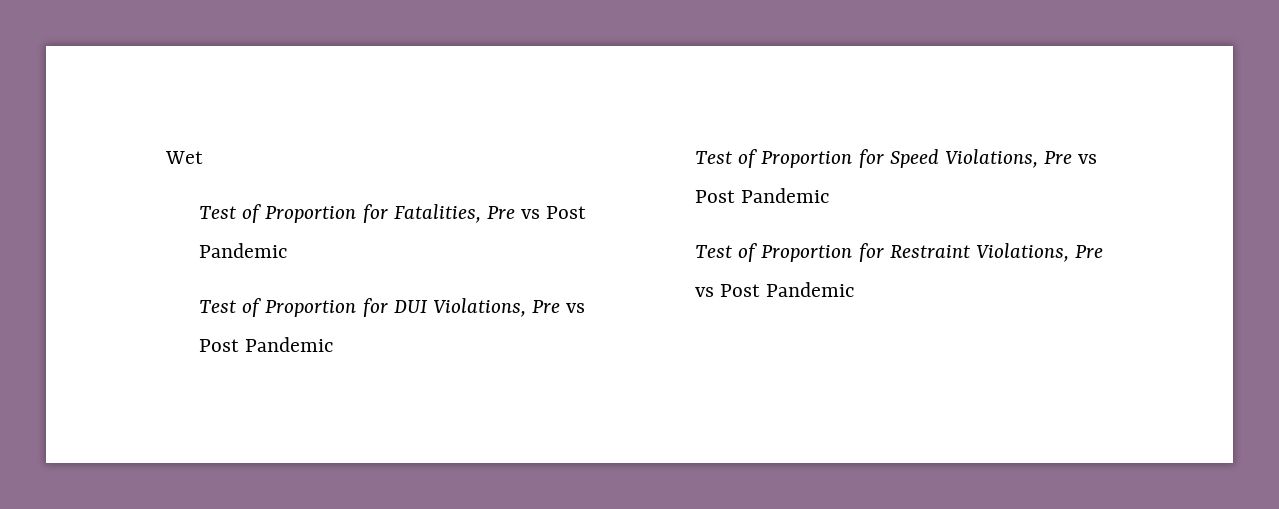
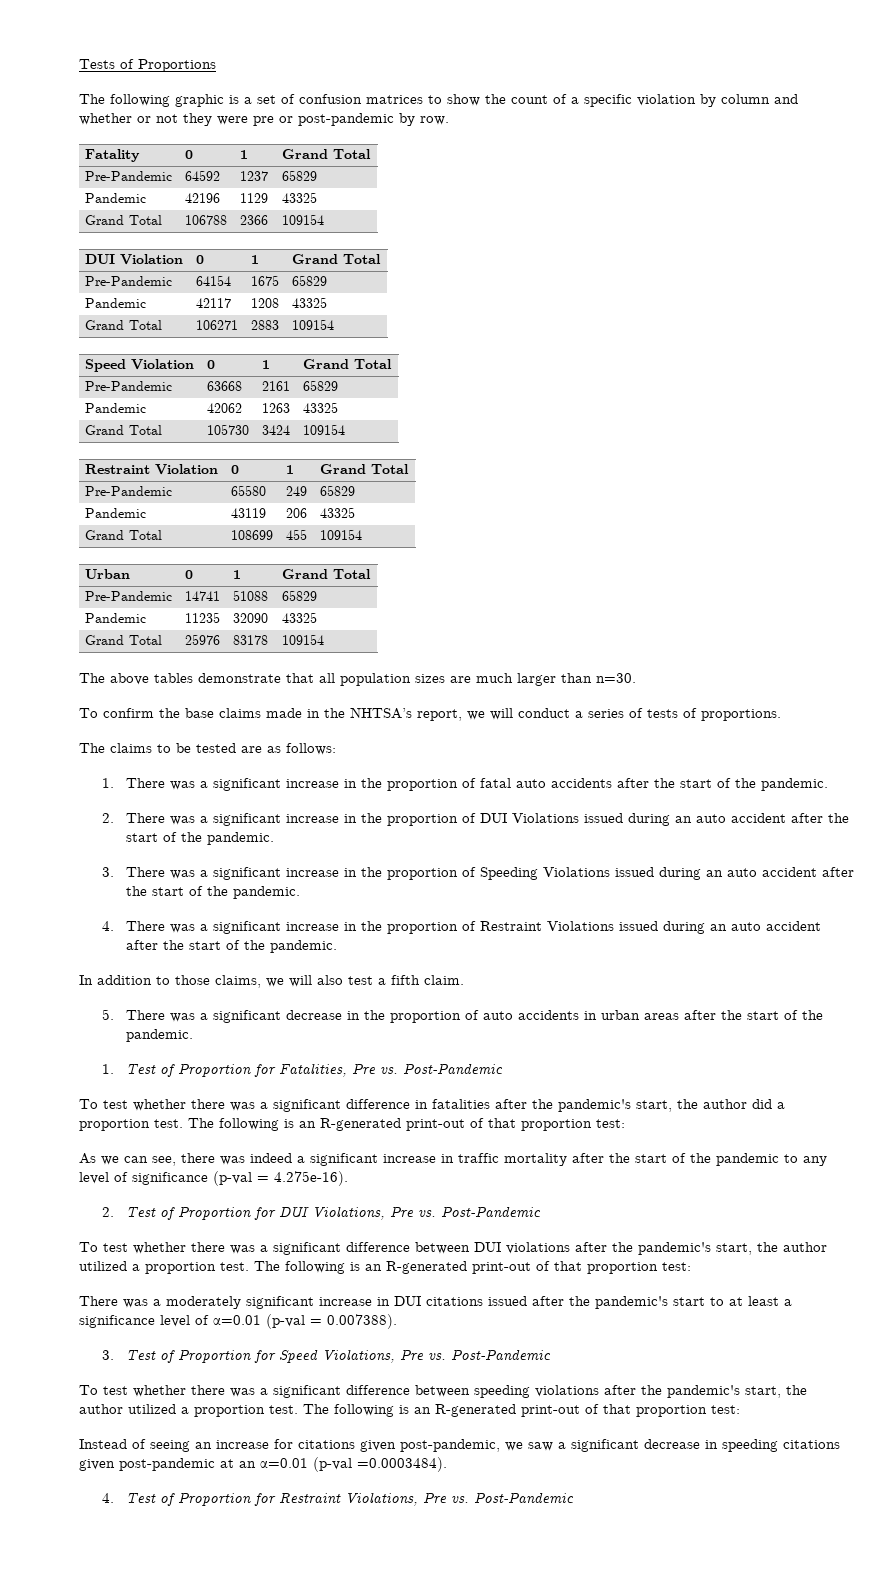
[165,151,203,164] Wet // -> [79,59,216,72] [79,94,798,107] [79,113,449,126] [85,149,141,162] [185,150,194,159] [240,150,249,159] [282,149,372,159] [85,171,173,181] [185,170,221,181] [240,171,269,181] [282,170,318,181] [85,193,147,203] [185,193,221,203] [240,193,269,203] [282,192,318,203] [85,215,163,225] [185,215,228,225] [240,215,269,225] [282,214,325,225] [85,254,184,265] [196,255,205,264] [251,255,260,264] [292,254,382,264] [85,276,173,286] [196,275,232,286] [251,275,280,286] [292,275,328,286] [85,298,147,308] [196,298,232,308] [251,298,280,308] [292,297,328,308] [85,320,163,330] [196,320,239,330] [251,320,280,330] [292,319,335,330] [85,359,195,372] [207,360,216,369] [262,360,271,369] [303,359,393,369] [85,381,173,391] [207,381,243,391] [262,381,291,391] [303,380,339,391] [85,403,147,413] [207,403,243,413] [262,403,291,413] [303,402,339,413] [85,425,163,435] [207,424,250,435] [262,425,291,435] [303,424,346,435] [85,464,219,475] [231,465,240,474] [286,465,295,474] [320,464,410,474] [85,486,173,496] [231,485,267,496] [286,486,308,496] [320,485,356,496] [85,508,147,518] [231,508,267,518] [286,508,308,518] [320,507,356,518] [85,530,163,540] [231,530,274,540] [286,529,308,540] [320,529,363,540] [85,569,131,579] [185,570,194,579] [233,570,242,579] [282,569,372,579] [85,591,173,601] [185,591,221,601] [233,590,269,601] [282,590,318,601] [85,613,147,623] [185,612,221,623] [233,613,269,623] [282,612,318,623] [85,635,163,645] [185,634,221,645] [233,635,269,645] [282,634,325,645] [79,673,636,686] [79,707,781,721] [79,743,336,755] [102,778,828,791] [102,813,849,826] [125,832,274,845] [102,867,854,880] [125,886,300,899] [102,921,821,934] [125,940,337,953] [79,975,464,988] [102,1009,823,1023] [125,1029,193,1042] [102,1064,115,1074] Tests of Proportions // The following graphic is a set of confusion matrices to show the count of a specific violation by column and whether or not they were pre or post-pandemic by row. // Fatality | 0 | 1 | Grand Total // Pre-Pandemic | 64592 | 1237 | 65829 // Pandemic | 42196 | 1129 | 43325 // Grand Total | 106788 | 2366 | 109154 // DUI Violation | 0 | 1 | Grand Total // Pre-Pandemic | 64154 | 1675 | 65829 // Pandemic | 42117 | 1208 | 43325 // Grand Total | 106271 | 2883 | 109154 // Speed Violation | 0 | 1 | Grand Total // Pre-Pandemic | 63668 | 2161 | 65829 // Pandemic | 42062 | 1263 | 43325 // Grand Total | 105730 | 3424 | 109154 // Restraint Violation | 0 | 1 | Grand Total // Pre-Pandemic | 65580 | 249 | 65829 // Pandemic | 43119 | 206 | 43325 // Grand Total | 108699 | 455 | 109154 // Urban | 0 | 1 | Grand Total // Pre-Pandemic | 14741 | 51088 | 65829 // Pandemic | 11235 | 32090 | 43325 // Grand Total | 25976 | 83178 | 109154 // The above tables demonstrate that all population sizes are much larger than n=30. // To confirm the base claims made in the NHTSA’s report, we will conduct a series of tests of proportions. // The claims to be tested are as follows: // 1. There was a significant increase in the proportion of fatal auto accidents after the start of the pandemic. // 2. There was a significant increase in the proportion of DUI Violations issued during an auto accident after the start of the pandemic. // 3. There was a significant increase in the proportion of Speeding Violations issued during an auto accident after the start of the pandemic. // 4. There was a significant increase in the proportion of Restraint Violations issued during an auto accident after the start of the pandemic. // In addition to those claims, we will also test a fifth claim. // 5. There was a significant decrease in the proportion of auto accidents in urban areas after the start of the pandemic. // 1.
[521,206,587,219] [198,243,287,258] vs Post Pandemic // -> [379,1063,503,1075] [79,1099,785,1112] [79,1118,625,1131] [79,1153,827,1166] [79,1171,348,1186] [102,1207,115,1217] vs. Post-Pandemic // To test whether there was a significant difference in fatalities after the pandemic's start, the author did a proportion test. The following is an R-generated print-out of that proportion test: // As we can see, there was indeed a significant increase in traffic mortality after the start of the pandemic to any level of significance (p-val = 4.275e-16). // 2.
[566,303,586,313] [198,337,334,352] vs Post Pandemic // -> [417,1206,541,1218] [79,1242,827,1255] [79,1261,691,1274] [79,1296,792,1309] [79,1314,397,1329] [102,1350,115,1360] vs. Post-Pandemic // To test whether there was a significant difference between DUI violations after the pandemic's start, the author utilized a proportion test. The following is an R-generated print-out of that proportion test: // There was a moderately significant increase in DUI citations issued after the pandemic's start to at least a significance level of α=0.01 (p-val = 0.007388). // 3.
[1078,154,1098,164] [694,188,830,203] vs Post Pandemic // -> [427,1349,551,1361] [79,1385,807,1398] [79,1404,740,1417] [79,1439,840,1452] [79,1457,447,1472] [102,1493,115,1503] vs. Post-Pandemic // To test whether there was a significant difference between speeding violations after the pandemic's start, the author utilized a proportion test. The following is an R-generated print-out of that proportion test: // Instead of seeing an increase for citations given post-pandemic, we saw a significant decrease in speeding citations given post-pandemic at an α=0.01 (p-val =0.0003484). // 4.
[694,282,855,297] vs Post Pandemic -> [450,1492,574,1504] vs. Post-Pandemic

